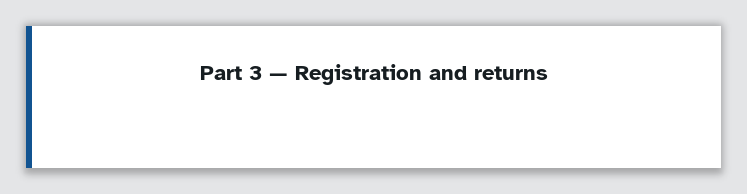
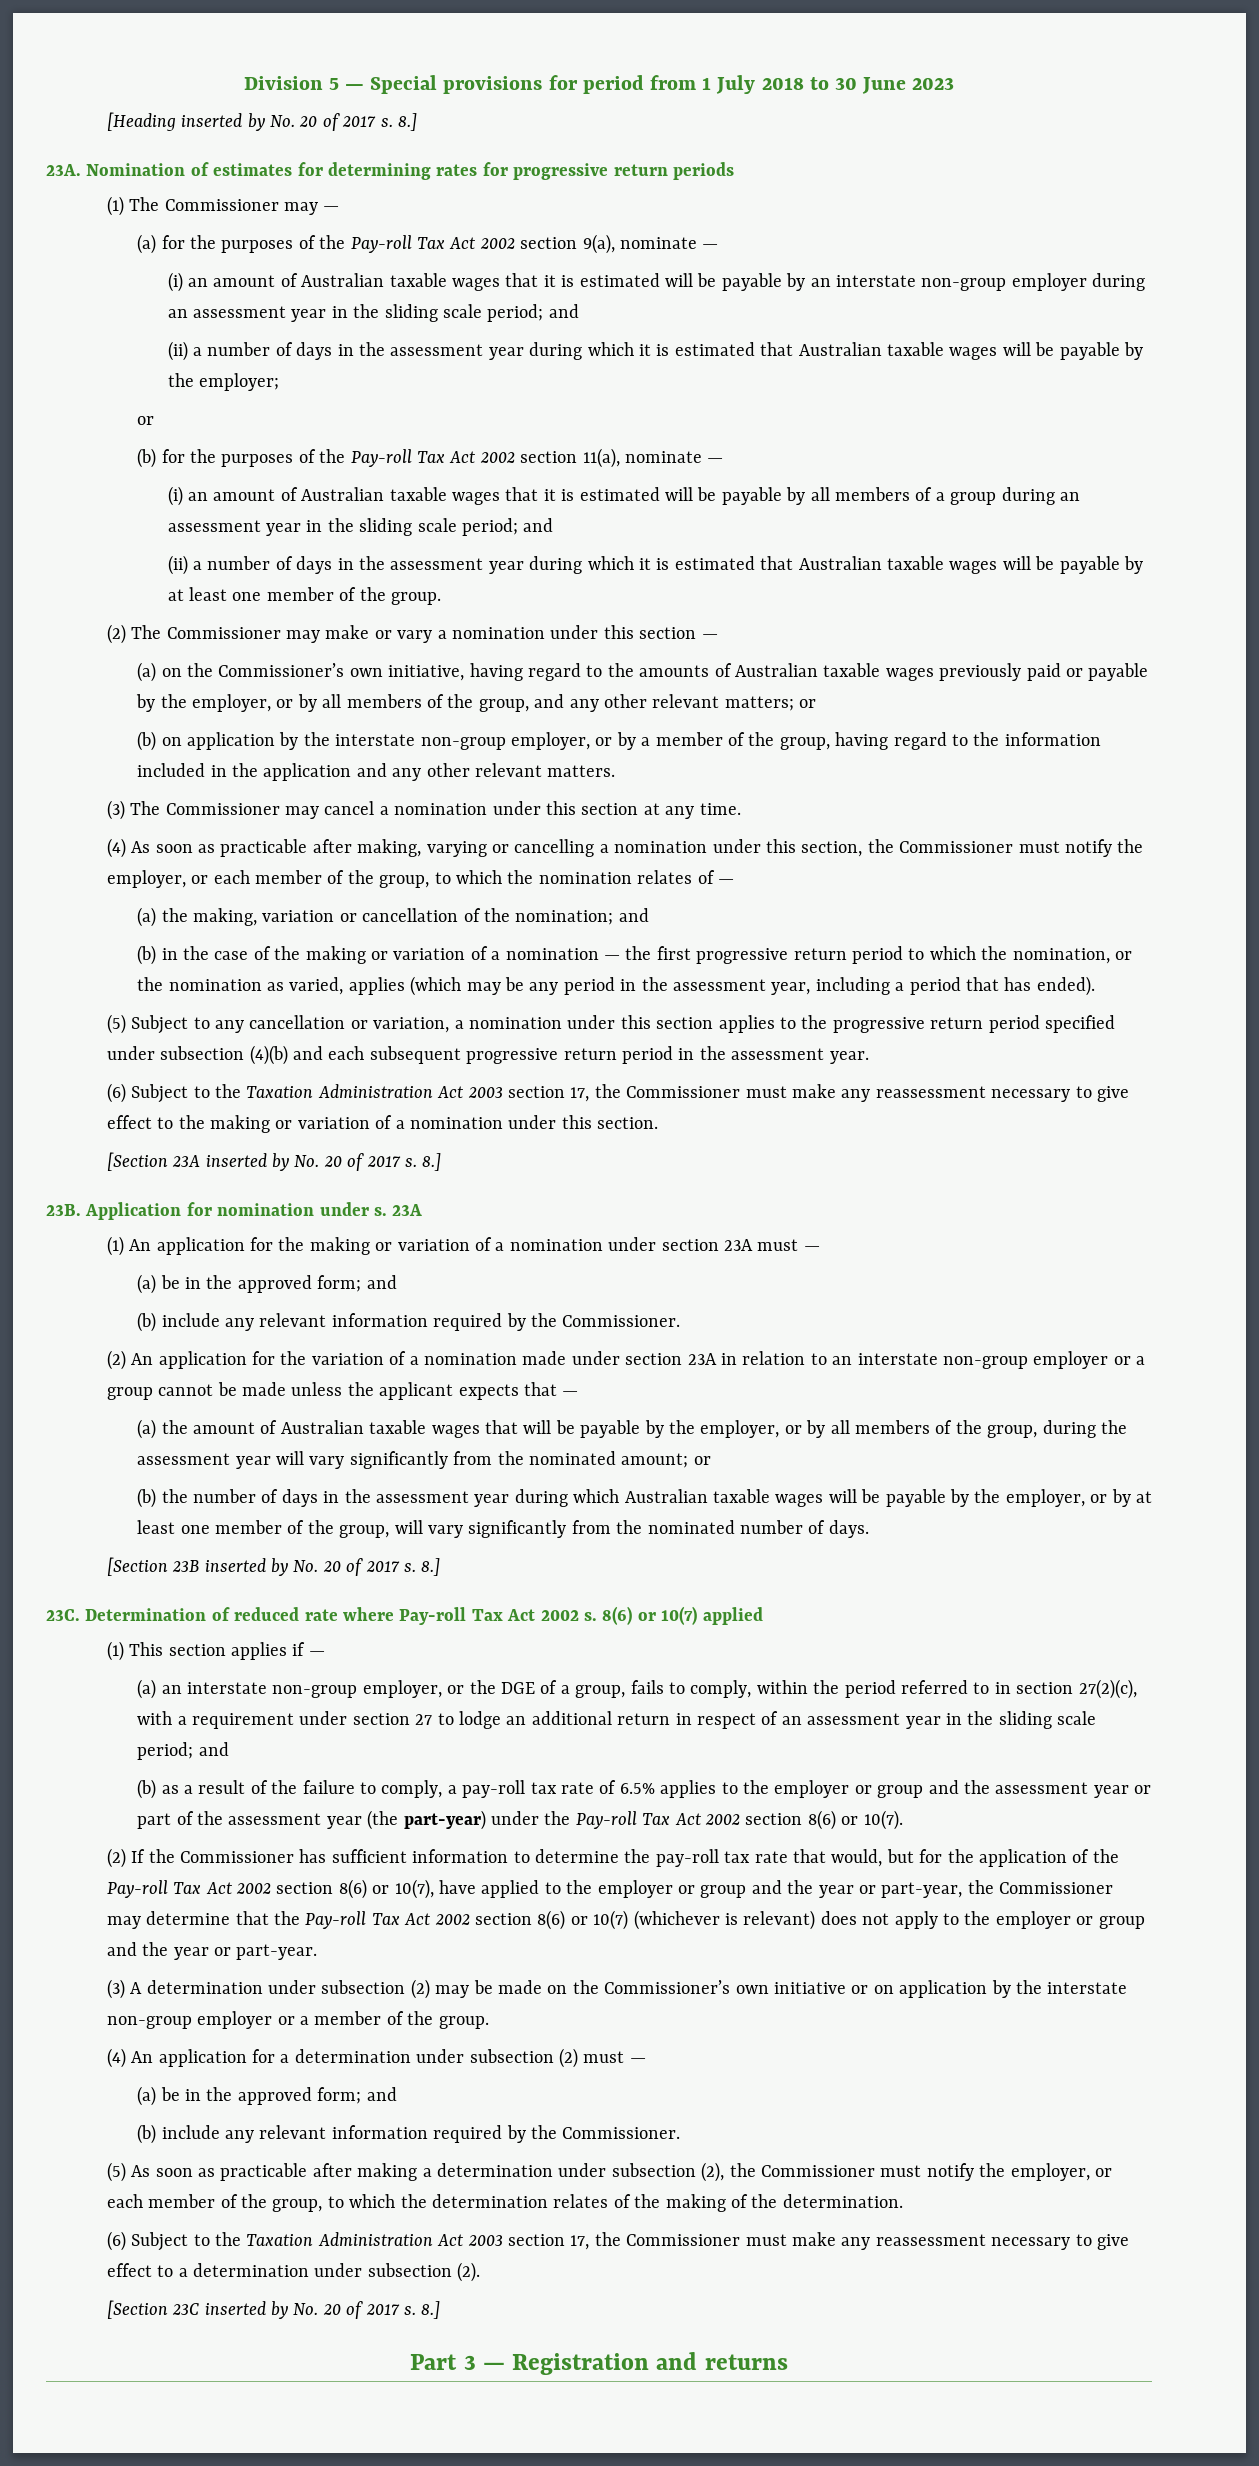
(199, 73) none -> [243,75,955,94] [106,112,417,131] [46,162,734,180] [106,196,340,216] [137,234,719,254] [167,272,1146,292] [167,304,579,322] [167,341,1143,361] [167,373,279,391] [137,416,155,425] [137,448,724,468] [167,486,1080,506] [167,518,554,536] [167,555,1143,575] [167,587,441,605] [106,624,718,644] [137,662,1149,682] [136,694,817,712] [137,731,1101,751] [137,763,616,781] [106,800,741,820] [106,838,1144,858] [106,870,734,888] [137,907,649,927] [137,945,1132,965] [137,976,1095,996] [106,1014,1115,1034] [106,1045,869,1065] [106,1083,1129,1103] [106,1115,659,1133] [106,1152,442,1171] [46,1202,423,1220] [106,1236,820,1256] [137,1274,397,1294] [137,1312,681,1332] [106,1350,1146,1370] [106,1382,579,1400] [137,1419,1127,1439] [137,1451,711,1469] [137,1488,1152,1508] [137,1520,869,1538] [106,1557,441,1576] [46,1606,763,1625] [106,1641,325,1661] [137,1679,1137,1699] [137,1711,1097,1729] [137,1742,229,1760] [137,1779,1152,1799] [137,1810,903,1830] [106,1848,1119,1868] [106,1879,1114,1899] [106,1910,1145,1930] [106,1942,318,1960] [106,1979,1128,1999] [106,2011,489,2029] [106,2048,646,2068] [137,2086,397,2106] [137,2124,681,2144] [106,2162,1112,2182] [106,2194,903,2212] [106,2231,1129,2251] [106,2262,481,2282] [106,2300,441,2319] Division 5 — Special provisions for period from 1 July 2018 to 30 June 2023 // [Heading inserted by No. 20 of 2017 s. 8.] // 23A. Nomination of estimates for determining rates for progressive return periods // (1) The Commissioner may — // (a) for the purposes of the Pay-roll Tax Act 2002 section 9(a), nominate — // (i) an amount of Australian taxable wages that it is estimated will be payable by an interstate non-group employer during an assessment year in the sliding scale period; and // (ii) a number of days in the assessment year during which it is estimated that Australian taxable wages will be payable by the employer; // or // (b) for the purposes of the Pay-roll Tax Act 2002 section 11(a), nominate — // (i) an amount of Australian taxable wages that it is estimated will be payable by all members of a group during an assessment year in the sliding scale period; and // (ii) a number of days in the assessment year during which it is estimated that Australian taxable wages will be payable by at least one member of the group. // (2) The Commissioner may make or vary a nomination under this section — // (a) on the Commissioner’s own initiative, having regard to the amounts of Australian taxable wages previously paid or payable by the employer, or by all members of the group, and any other relevant matters; or // (b) on application by the interstate non-group employer, or by a member of the group, having regard to the information included in the application and any other relevant matters. // (3) The Commissioner may cancel a nomination under this section at any time. // (4) As soon as practicable after making, varying or cancelling a nomination under this section, the Commissioner must notify the employer, or each member of the group, to which the nomination relates of — // (a) the making, variation or cancellation of the nomination; and // (b) in the case of the making or variation of a nomination — the first progressive return period to which the nomination, or the nomination as varied, applies (which may be any period in the assessment year, including a period that has ended). // (5) Subject to any cancellation or variation, a nomination under this section applies to the progressive return period specified under subsection (4)(b) and each subsequent progressive return period in the assessment year. // (6) Subject to the Taxation Administration Act 2003 section 17, the Commissioner must make any reassessment necessary to give effect to the making or variation of a nomination under this section. // [Section 23A inserted by No. 20 of 2017 s. 8.] // 23B. Application for nomination under s. 23A // (1) An application for the making or variation of a nomination under section 23A must — // (a) be in the approved form; and // (b) include any relevant information required by the Commissioner. // (2) An application for the variation of a nomination made under section 23A in relation to an interstate non-group employer or a group cannot be made unless the applicant expects that — // (a) the amount of Australian taxable wages that will be payable by the employer, or by all members of the group, during the assessment year will vary significantly from the nominated amount; or // (b) the number of days in the assessment year during which Australian taxable wages will be payable by the employer, or by at least one member of the group, will vary significantly from the nominated number of days. // [Section 23B inserted by No. 20 of 2017 s. 8.] // 23C. Determination of reduced rate where Pay-roll Tax Act 2002 s. 8(6) or 10(7) applied // (1) This section applies if — // (a) an interstate non-group employer, or the DGE of a group, fails to comply, within the period referred to in section 27(2)(c), with a requirement under section 27 to lodge an additional return in respect of an assessment year in the sliding scale period; and // (b) as a result of the failure to comply, a pay-roll tax rate of 6.5% applies to the employer or group and the assessment year or part of the assessment year (the part-year) under the Pay-roll Tax Act 2002 section 8(6) or 10(7). // (2) If the Commissioner has sufficient information to determine the pay-roll tax rate that would, but for the application of the Pay-roll Tax Act 2002 section 8(6) or 10(7), have applied to the employer or group and the year or part-year, the Commissioner may determine that the Pay-roll Tax Act 2002 section 8(6) or 10(7) (whichever is relevant) does not apply to the employer or group and the year or part-year. // (3) A determination under subsection (2) may be made on the Commissioner’s own initiative or on application by the interstate non-group employer or a member of the group. // (4) An application for a determination under subsection (2) must — // (a) be in the approved form; and // (b) include any relevant information required by the Commissioner. // (5) As soon as practicable after making a determination under subsection (2), the Commissioner must notify the employer, or each member of the group, to which the determination relates of the making of the determination. // (6) Subject to the Taxation Administration Act 2003 section 17, the Commissioner must make any reassessment necessary to give effect to a determination under subsection (2). // [Section 23C inserted by No. 20 of 2017 s. 8.] //

